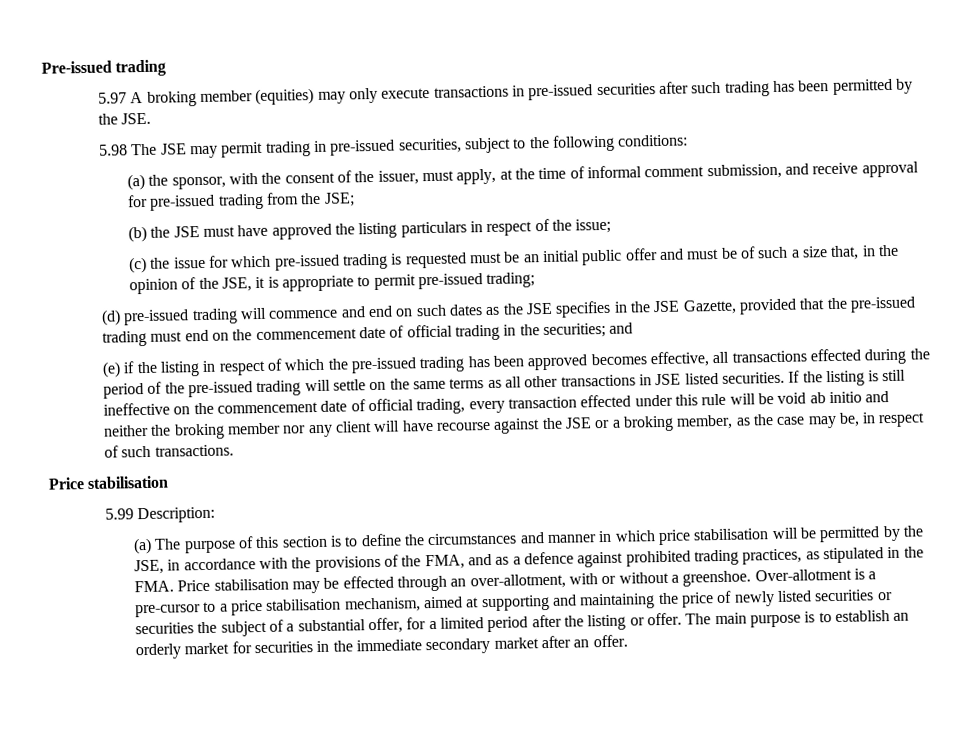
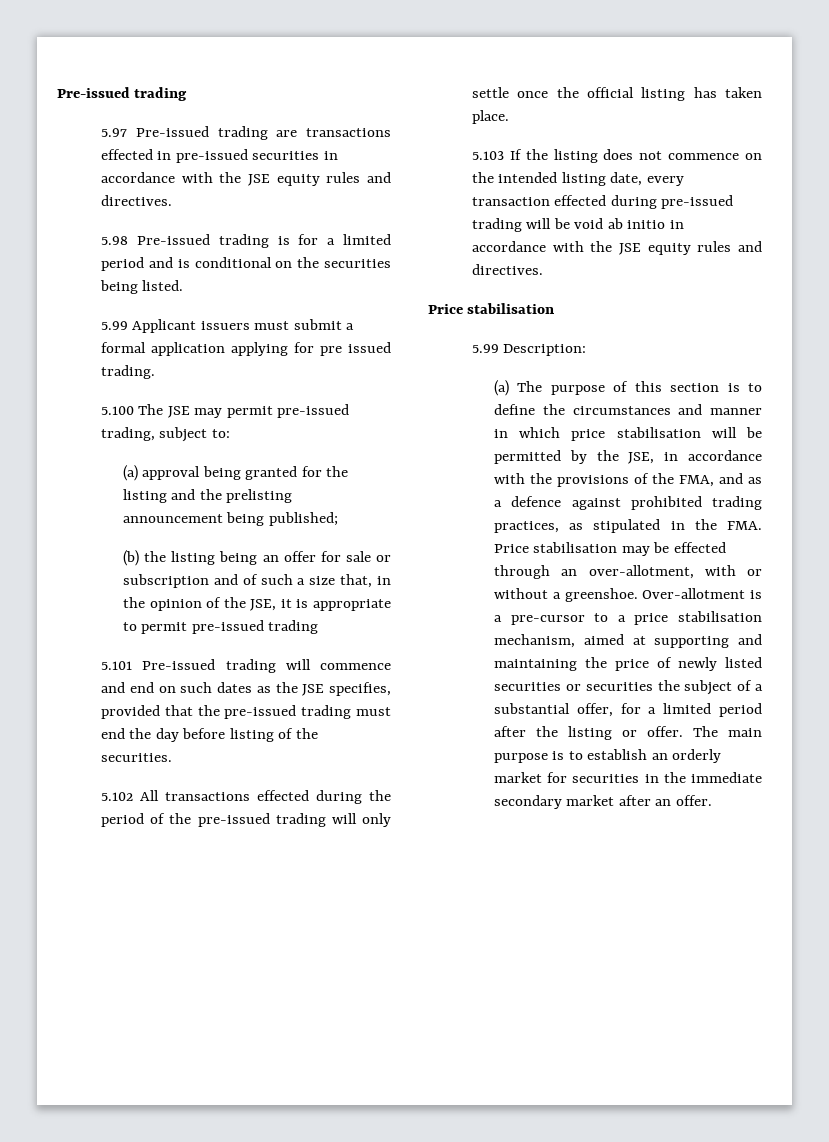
[130,78,913,107] [98,112,152,125] [99,134,689,159] [127,161,919,191] [127,192,355,211] [128,218,612,243] [129,247,738,274] A broking member (equities) may only execute transactions in pre-issued securities after such trading has been permitted by the JSE. // 5.98 The JSE may permit trading in pre-issued securities, subject to the following conditions: // (a) the sponsor, with the consent of the issuer, must apply, at the time of informal comment submission, and receive approval for pre-issued trading from the JSE; // (b) the JSE must have approved the listing particulars in respect of the issue; // (c) the issue for which pre-issued trading is requested must be an initial public offer and must be -> [135,126,391,140] [101,149,338,163] [101,172,391,186] [101,195,173,206] [101,234,391,248] [101,257,391,271] [100,280,184,294] [101,319,355,333] [101,342,391,356] [101,365,156,379] [101,404,350,418] [101,427,230,442] [123,465,349,481] [123,489,293,503] [123,512,338,526] [123,550,392,566] [123,574,238,588] Pre-issued trading are transactions effected in pre-issued securities in accordance with the JSE equity rules and directives. // 5.98 Pre-issued trading is for a limited period and is conditional on the securities being listed. // 5.99 Applicant issuers must submit a formal application applying for pre issued trading. // 5.100 The JSE may permit pre-issued trading, subject to: // (a) approval being granted for the listing and the prelisting announcement being published; // (b) the listing being an offer for sale or subscription and
[486,272,536,289] [101,309,190,326] trading; // (d) pre-issued -> [268,620,319,634] [101,659,216,670] trading // 5.101 Pre-issued
[555,299,737,318] specifies in the JSE Gazette, -> [329,682,391,696] specifies,
[212,322,634,341] [102,351,730,378] on the commencement date of official trading in the securities; and // (e) if the listing in respect of which the pre-issued trading has been approved becomes effective, all -> [129,728,318,742] [101,753,173,762] [101,790,160,801] the day before listing of the securities. // 5.102 All
[333,369,907,391] [103,393,727,416] settle on the same terms as all other transactions in JSE listed securities. If the listing is still ineffective on the commencement date of official trading, every transaction effected under this rule -> [362,813,391,827] [472,87,762,101] [472,110,510,124] [472,149,762,163] [472,172,684,186] [472,195,734,209] [472,218,523,232] only settle once the official listing has taken place. // 5.103 If the listing does not commence on the intended listing date, every transaction effected during pre-issued trading
[865,391,890,403] [103,412,926,440] [104,444,234,458] and neither the broking member nor any client will have recourse against the JSE or a broking member, as the case may be, in respect of such transactions. -> [669,220,684,229] [472,241,762,255] [472,264,544,275] in accordance with the JSE equity rules and directives.

